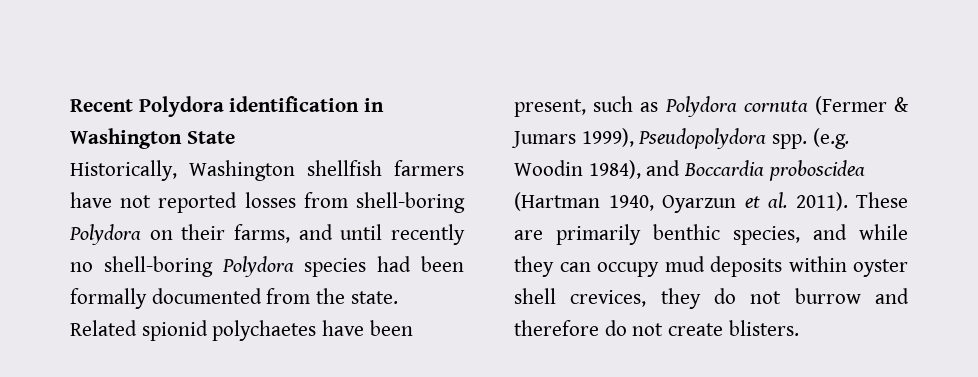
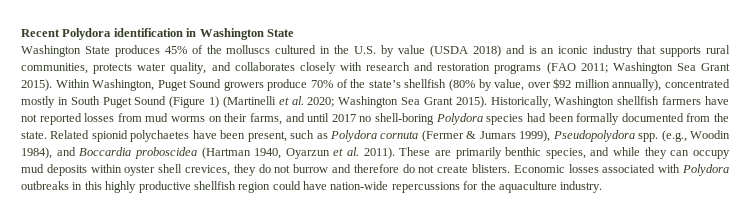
(235, 137) none -> [21,45,730,57] [21,62,730,74] [21,78,730,91] [21,96,487,108] Washington State produces 45% of the molluscs cultured in the U.S. by value (USDA 2018) and is an iconic industry that supports rural communities, protects water quality, and collaborates closely with research and restoration programs (FAO 2011; Washington Sea Grant 2015). Within Washington, Puget Sound growers produce 70% of the state’s shellfish (80% by value, over $92 million annually), concentrated mostly in South Puget Sound (Figure 1) (Martinelli et al. 2020; Washington Sea Grant 2015).
[355,192,465,213] [69,224,141,245] shell-boring Polydora -> [145,113,206,122] mud worms
[391,224,465,245] recently -> [331,114,356,122] 2017
[812,128,849,149] (e.g. -> [661,130,687,142] (e.g.,
(799, 328) none -> [513,164,729,176] [21,181,603,193] Economic losses associated with Polydora outbreaks in this highly productive shellfish region could have nation-wide repercussions for the aquaculture industry.

